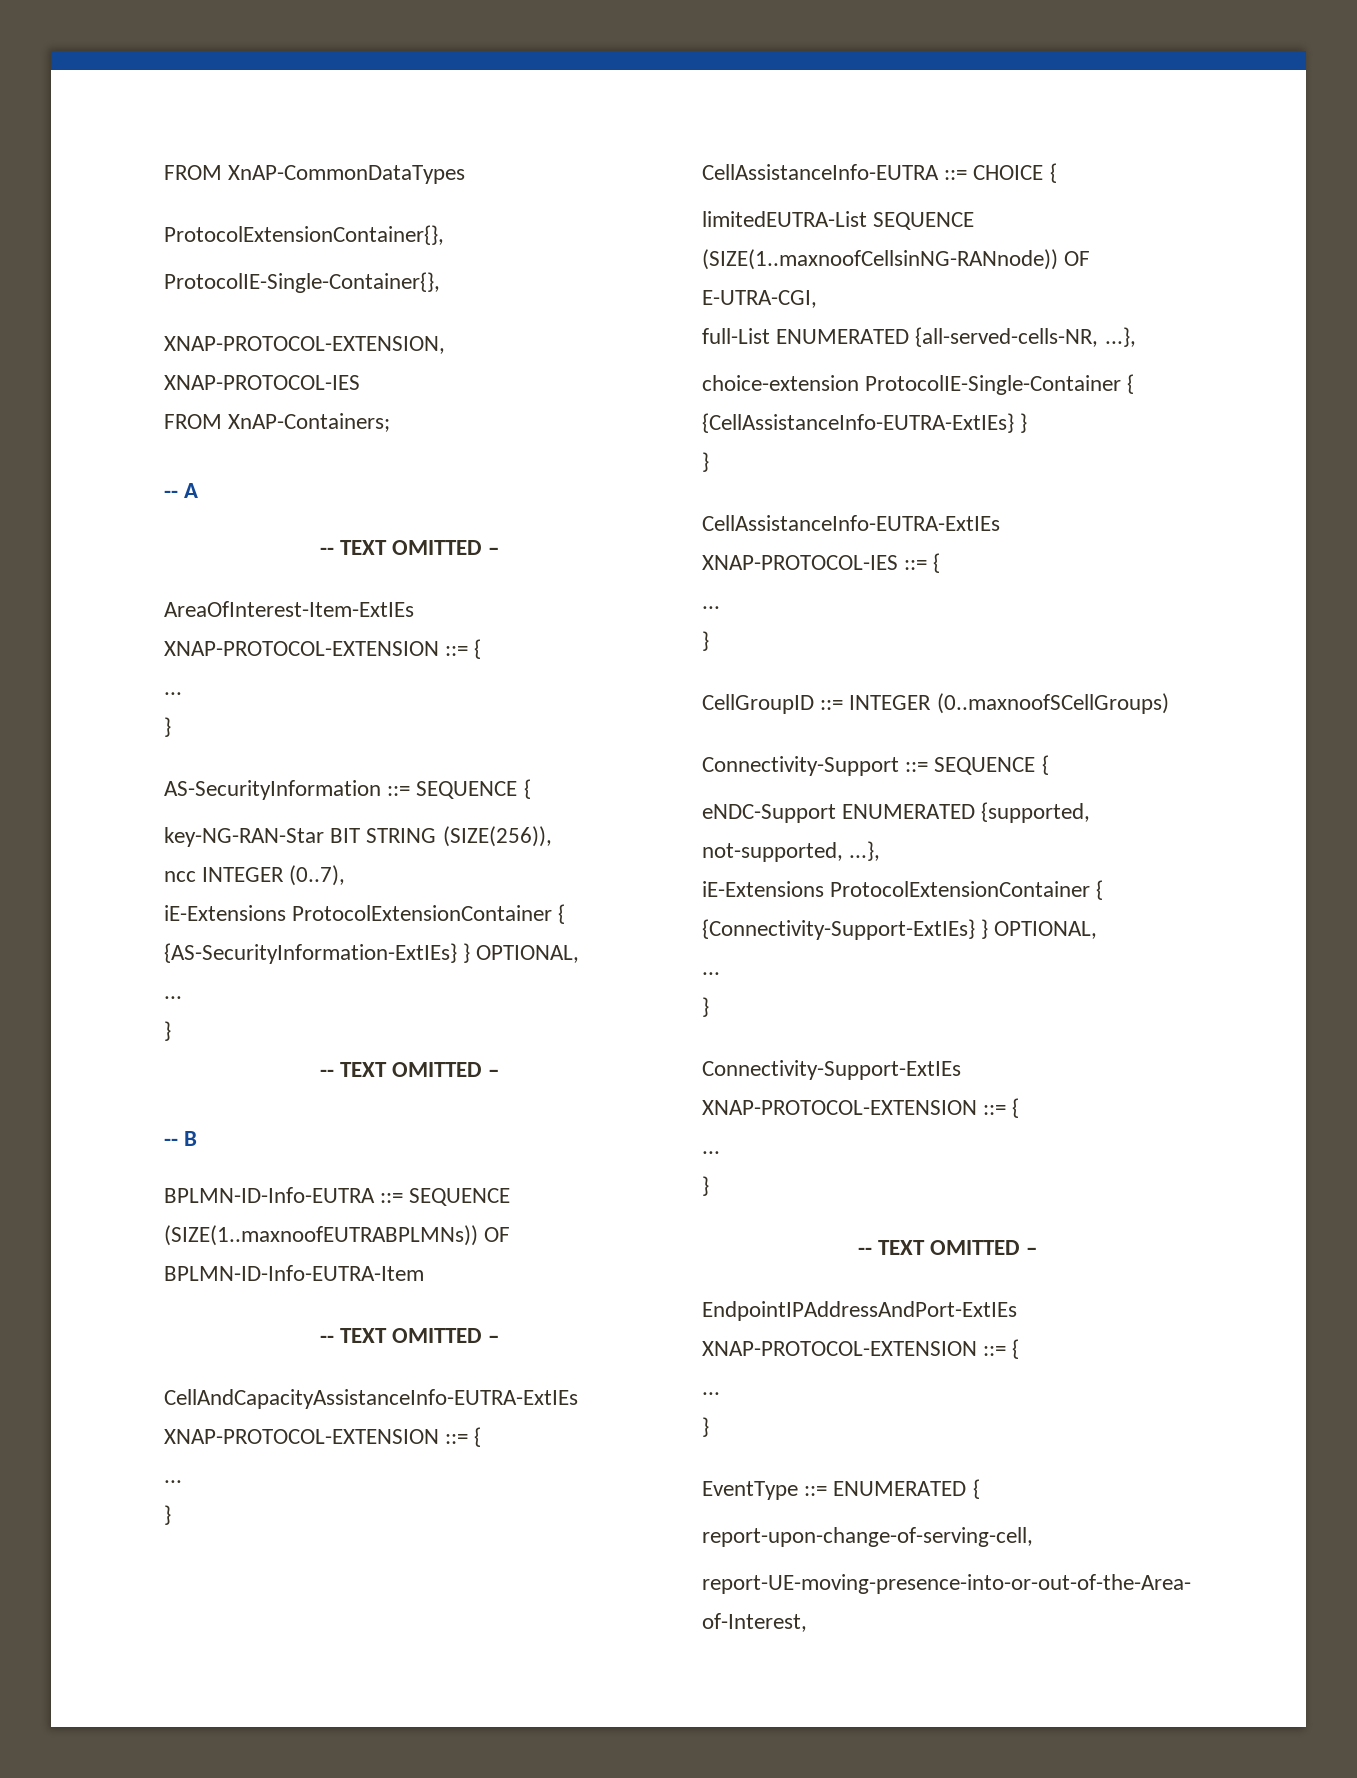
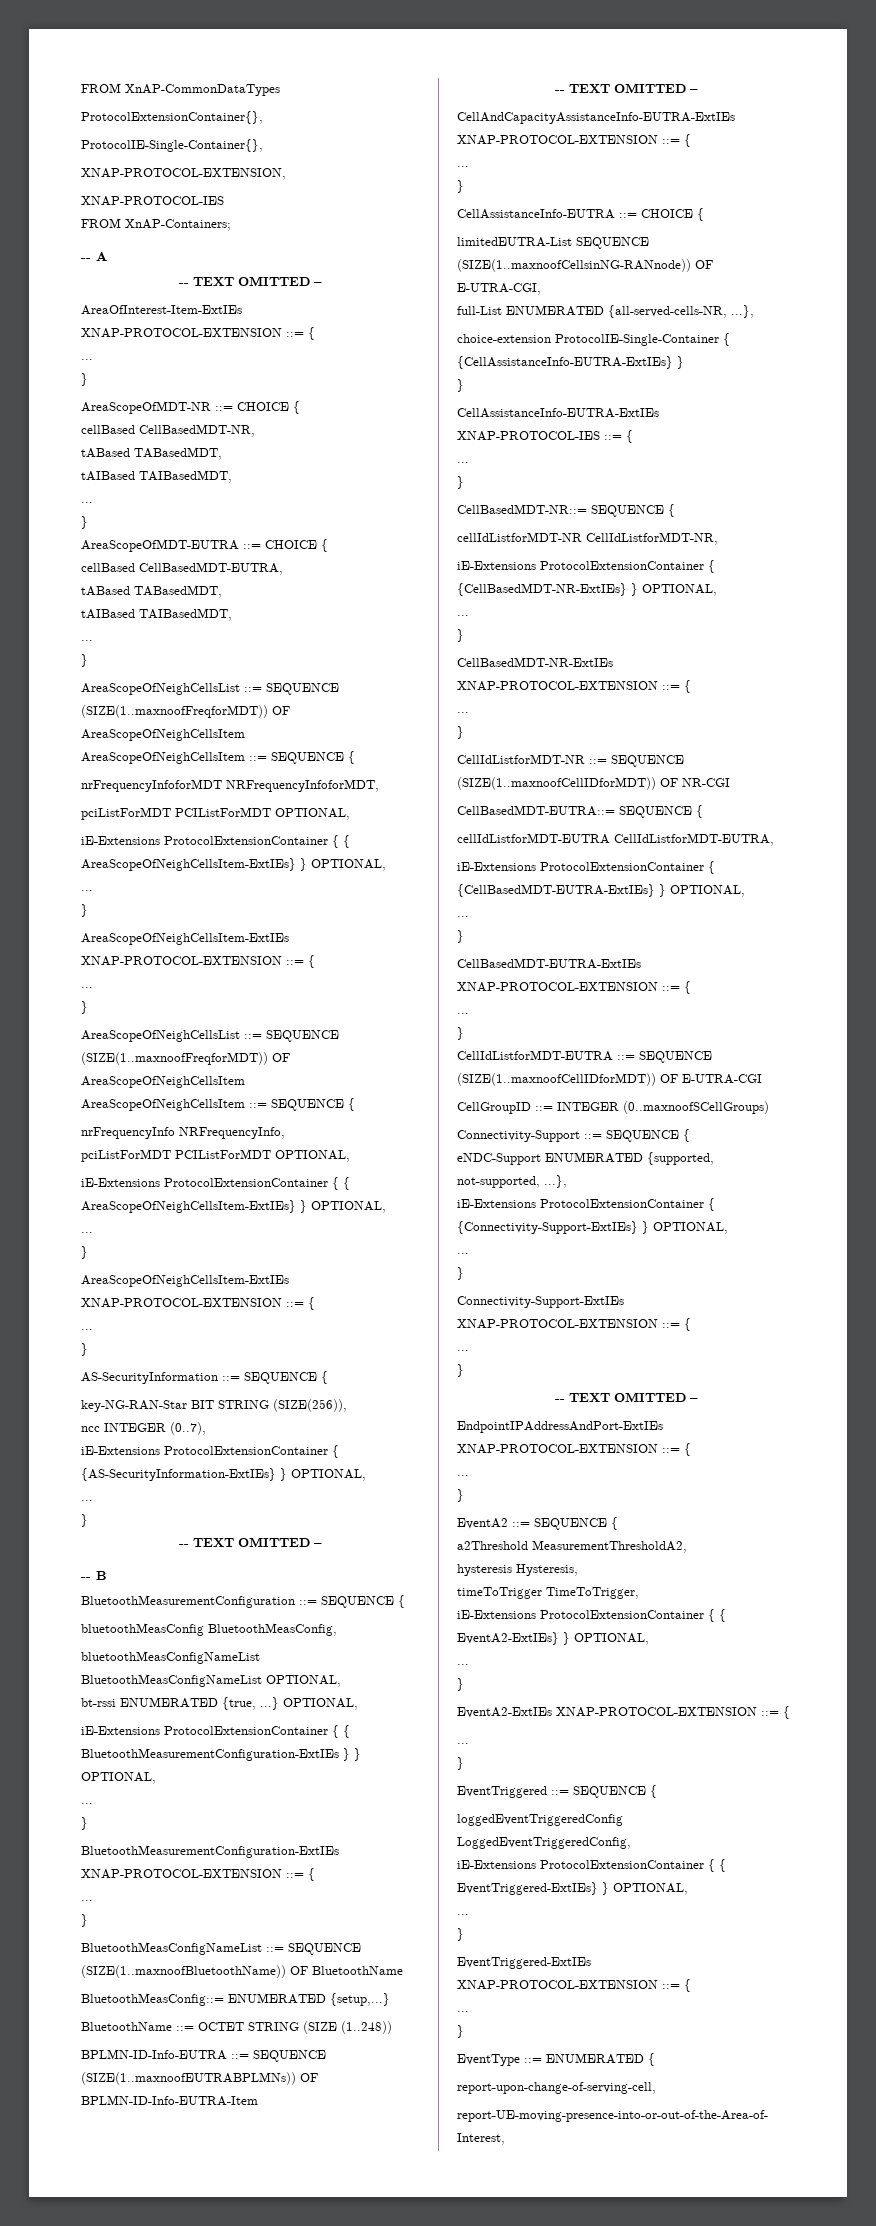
(171, 727) none -> [81,401,300,414] [81,424,255,437] [81,447,222,460] [81,470,232,483] [81,502,93,503] [81,516,88,529] [81,539,328,552] [81,562,283,575] [81,585,222,598] [81,608,232,621] [81,640,93,641] [81,654,88,667] [81,683,339,695] [81,705,290,718] [81,729,245,741] [81,751,355,764] [81,779,379,792] [81,807,350,820] [81,835,350,848] [81,858,386,871] [81,890,93,891] [81,904,88,917] [81,933,289,945] [81,955,315,968] [81,987,93,988] [81,1001,88,1014] [81,1030,339,1042] [81,1052,290,1065] [81,1076,245,1088] [81,1098,355,1111] [81,1127,285,1139] [81,1149,350,1162] [81,1177,350,1190] [81,1200,386,1213] [81,1232,93,1233] [81,1246,88,1259] [81,1275,289,1287] [81,1297,315,1310] [81,1329,93,1330] [81,1343,88,1356] // AreaScopeOfMDT-NR ::= CHOICE { // cellBased CellBasedMDT-NR, // tABased TABasedMDT, // tAIBased TAIBasedMDT, // ... // } // AreaScopeOfMDT-EUTRA ::= CHOICE { // cellBased CellBasedMDT-EUTRA, // tABased TABasedMDT, // tAIBased TAIBasedMDT, // ... // } // AreaScopeOfNeighCellsList ::= SEQUENCE (SIZE(1..maxnoofFreqforMDT)) OF AreaScopeOfNeighCellsItem // AreaScopeOfNeighCellsItem ::= SEQUENCE { // nrFrequencyInfoforMDT NRFrequencyInfoforMDT, // pciListForMDT PCIListForMDT OPTIONAL, // iE-Extensions ProtocolExtensionContainer { { AreaScopeOfNeighCellsItem-ExtIEs} } OPTIONAL, // ... // } // AreaScopeOfNeighCellsItem-ExtIEs XNAP-PROTOCOL-EXTENSION ::= { // ... // } // AreaScopeOfNeighCellsList ::= SEQUENCE (SIZE(1..maxnoofFreqforMDT)) OF AreaScopeOfNeighCellsItem // AreaScopeOfNeighCellsItem ::= SEQUENCE { // nrFrequencyInfo NRFrequencyInfo, // pciListForMDT PCIListForMDT OPTIONAL, // iE-Extensions ProtocolExtensionContainer { { AreaScopeOfNeighCellsItem-ExtIEs} } OPTIONAL, // ... // } // AreaScopeOfNeighCellsItem-ExtIEs XNAP-PROTOCOL-EXTENSION ::= { // ... // }
(198, 1138) none -> [81,1595,405,1608] [81,1623,337,1636] [81,1651,260,1664] [81,1674,341,1687] [81,1697,358,1710] [81,1725,350,1738] [81,1748,361,1761] [81,1772,156,1784] [81,1803,93,1804] [81,1817,88,1830] [81,1845,339,1858] [81,1868,315,1881] [81,1900,93,1901] [81,1914,88,1927] [81,1942,361,1955] [81,1965,403,1978] [81,1993,390,2006] [81,2021,392,2034] // BluetoothMeasurementConfiguration ::= SEQUENCE { // bluetoothMeasConfig BluetoothMeasConfig, // bluetoothMeasConfigNameList BluetoothMeasConfigNameList OPTIONAL, // bt-rssi ENUMERATED {true, ...} OPTIONAL, // iE-Extensions ProtocolExtensionContainer { { BluetoothMeasurementConfiguration-ExtIEs } } OPTIONAL, // ... // } // BluetoothMeasurementConfiguration-ExtIEs XNAP-PROTOCOL-EXTENSION ::= { // ... // } // BluetoothMeasConfigNameList ::= SEQUENCE (SIZE(1..maxnoofBluetoothName)) OF BluetoothName // BluetoothMeasConfig::= ENUMERATED {setup,...} // BluetoothName ::= OCTET STRING (SIZE (1..248))
(709, 641) none -> [457,504,675,517] [457,532,718,545] [457,560,715,573] [457,583,717,596] [457,615,469,616] [457,629,464,642] [457,657,613,667] [457,680,691,693] [457,712,469,713] [457,726,464,739] [457,754,684,767] [457,777,730,790] [457,805,703,818] [457,833,774,846] [457,861,715,874] [457,884,745,897] [457,916,469,917] [457,930,464,943] [457,958,641,969] [457,981,691,994] [457,1013,469,1014] [457,1027,464,1040] [457,1050,712,1063] [457,1073,762,1086] // CellBasedMDT-NR::= SEQUENCE { // cellIdListforMDT-NR CellIdListforMDT-NR, // iE-Extensions ProtocolExtensionContainer { {CellBasedMDT-NR-ExtIEs} } OPTIONAL, // ... // } // CellBasedMDT-NR-ExtIEs XNAP-PROTOCOL-EXTENSION ::= { // ... // } // CellIdListforMDT-NR ::= SEQUENCE (SIZE(1..maxnoofCellIDforMDT)) OF NR-CGI // CellBasedMDT-EUTRA::= SEQUENCE { // cellIdListforMDT-EUTRA CellIdListforMDT-EUTRA, // iE-Extensions ProtocolExtensionContainer { {CellBasedMDT-EUTRA-ExtIEs} } OPTIONAL, // ... // } // CellBasedMDT-EUTRA-ExtIEs XNAP-PROTOCOL-EXTENSION ::= { // ... // } // CellIdListforMDT-EUTRA ::= SEQUENCE (SIZE(1..maxnoofCellIDforMDT)) OF E-UTRA-CGI
(709, 1427) none -> [457,1517,618,1530] [457,1540,687,1553] [457,1564,578,1576] [457,1587,639,1599] [457,1609,726,1622] [457,1632,649,1645] [457,1664,469,1665] [457,1678,464,1691] [457,1706,790,1719] [457,1743,469,1744] [457,1757,464,1770] [457,1785,657,1798] [457,1814,623,1826] [457,1837,631,1849] [457,1859,726,1872] [457,1882,688,1895] [457,1914,469,1915] [457,1928,464,1941] [457,1957,591,1969] [457,1979,691,1992] [457,2011,469,2012] [457,2025,464,2038] // EventA2 ::= SEQUENCE { // a2Threshold MeasurementThresholdA2, // hysteresis Hysteresis, // timeToTrigger TimeToTrigger, // iE-Extensions ProtocolExtensionContainer { { EventA2-ExtIEs} } OPTIONAL, // ... // } // EventA2-ExtIEs XNAP-PROTOCOL-EXTENSION ::= { // ... // } // EventTriggered ::= SEQUENCE { // loggedEventTriggeredConfig LoggedEventTriggeredConfig, // iE-Extensions ProtocolExtensionContainer { { EventTriggered-ExtIEs} } OPTIONAL, // ... // } // EventTriggered-ExtIEs XNAP-PROTOCOL-EXTENSION ::= { // ... // }

